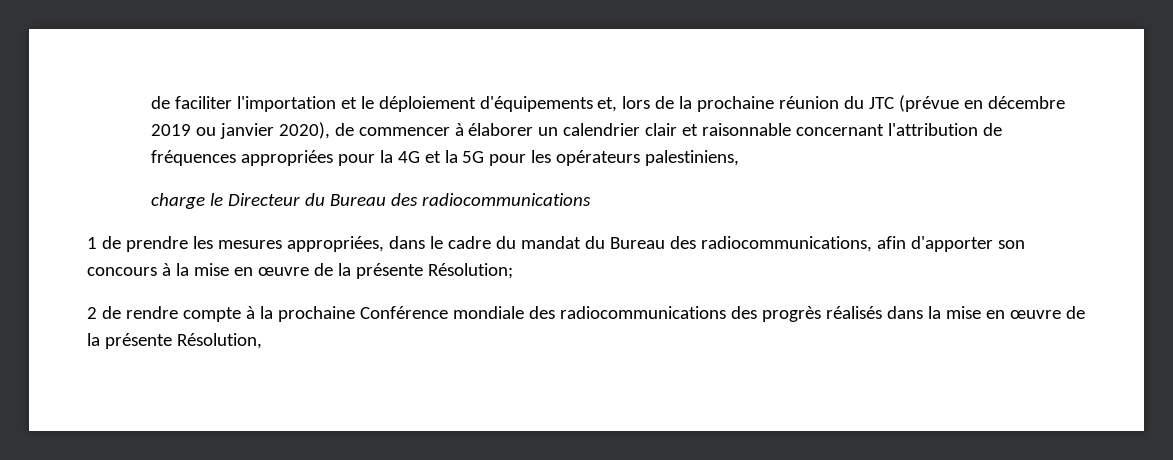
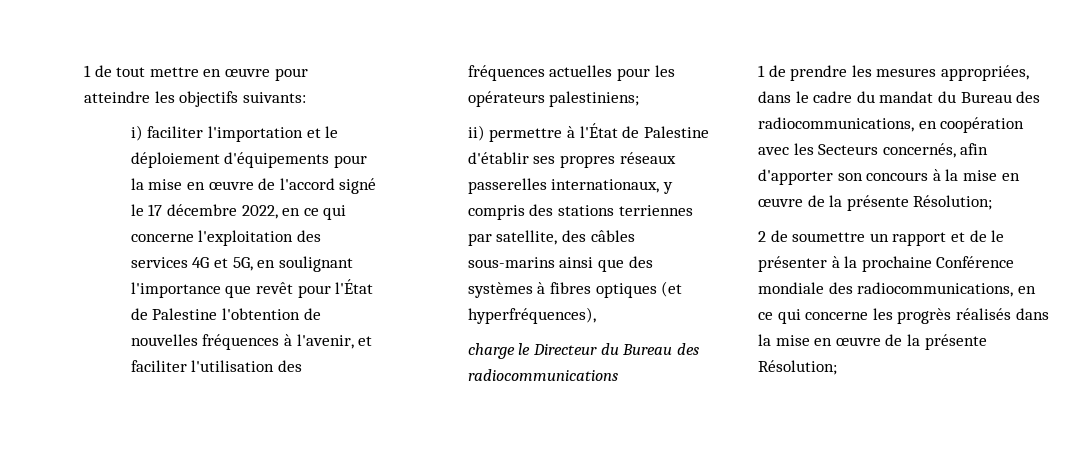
[150,96,170,109] de -> [84,65,308,81] [84,91,306,107] [130,125,143,141] 1 de tout mettre en œuvre pour atteindre les objectifs suivants: // i)
[597,95,1066,112] [150,122,1003,139] [150,150,740,166] et, lors de la prochaine réunion du JTC (prévue en décembre 2019 ou janvier 2020), de commencer à élaborer un calendrier clair et raisonnable concernant l'attribution de fréquences appropriées pour la 4G et la 5G pour les opérateurs palestiniens, -> [334,155,368,168] [130,178,377,194] [130,204,347,220] [130,230,322,246] [130,256,353,272] [130,279,374,298] [130,308,321,320] [130,334,373,350] [130,360,303,372] [467,65,675,81] [467,91,640,107] [467,123,709,142] [467,152,676,168] [467,178,674,194] [467,204,693,220] [467,230,635,246] [467,256,653,272] [467,281,683,298] [467,307,596,324] pour la mise en œuvre de l'accord signé le 17 décembre 2022, en ce qui concerne l'exploitation des services 4G et 5G, en soulignant l'importance que revêt pour l'État de Palestine l'obtention de nouvelles fréquences à l'avenir, et faciliter l'utilisation des fréquences actuelles pour les opérateurs palestiniens; // ii) permettre à l'État de Palestine d'établir ses propres réseaux passerelles internationaux, y compris des stations terriennes par satellite, des câbles sous-marins ainsi que des systèmes à fibres optiques (et hyperfréquences),
(872, 244) none -> [918,117,1025,133] [758,143,956,158] en coopération avec les Secteurs concernés,
[125,306,241,322] rendre compte -> [792,230,1005,246] [758,256,827,272] soumettre un rapport et de le présenter
[559,306,757,319] radiocommunications des -> [857,282,1036,297] [758,308,893,324] radiocommunications, en ce qui concerne les
[176,333,262,349] Résolution, -> [758,360,837,375] Résolution;

